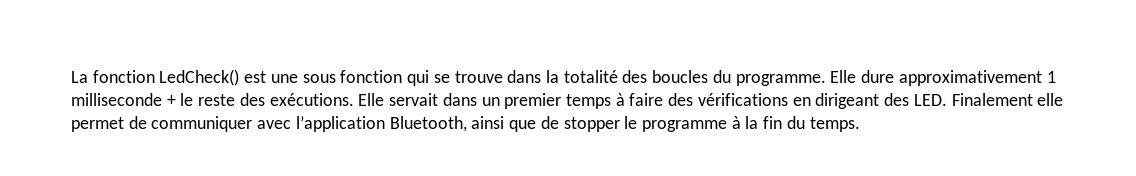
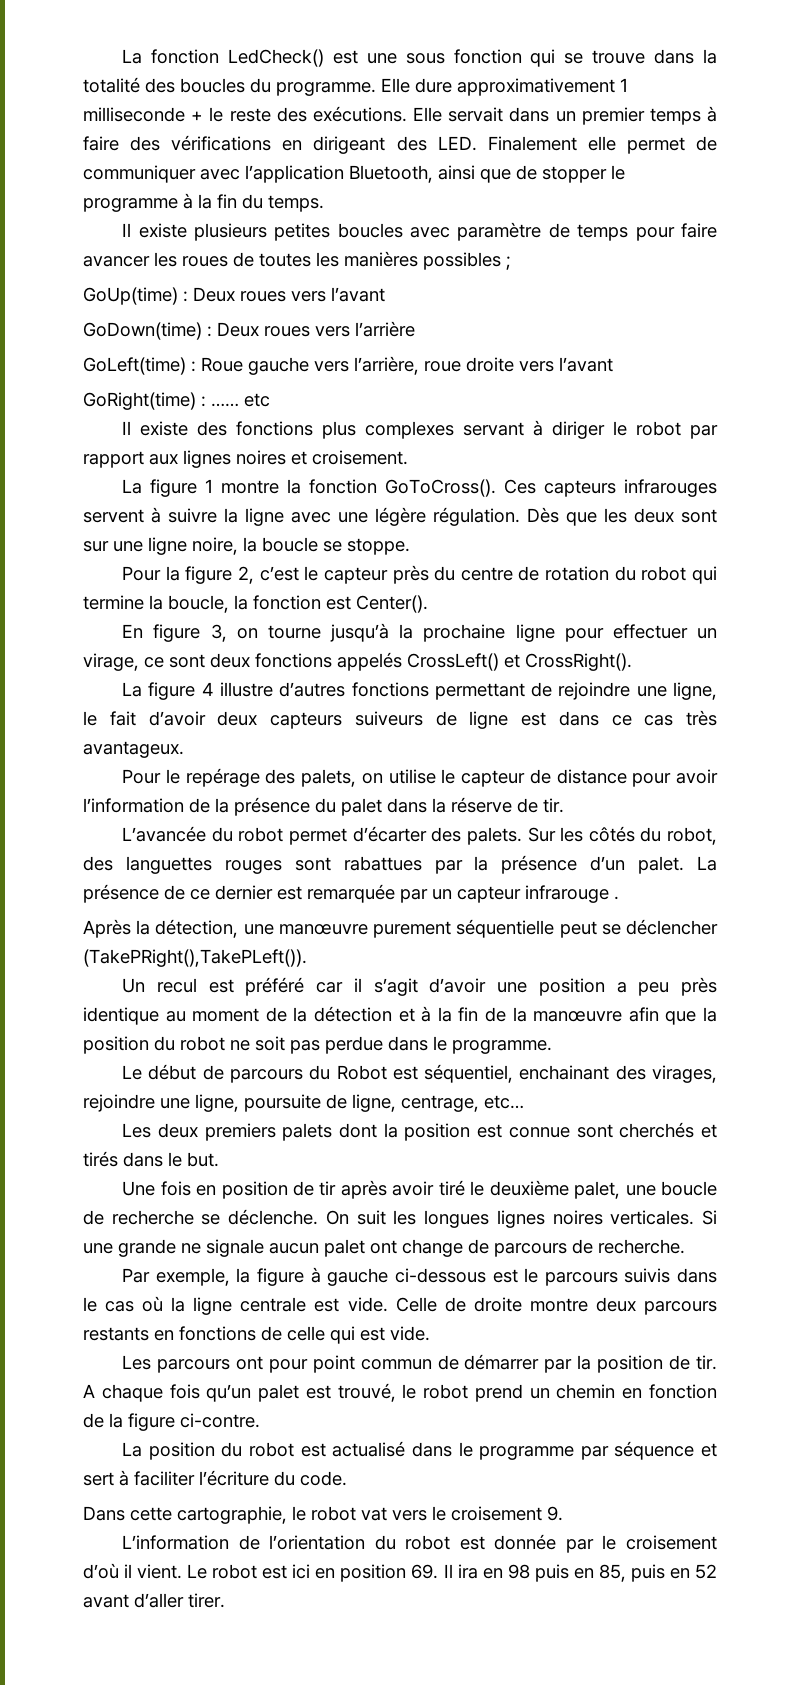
(860, 124) none -> [122,222,717,241] [83,251,511,270] [83,287,385,305] [83,321,415,340] [83,356,613,375] [83,392,270,410] [122,420,718,439] [83,450,408,468] [122,479,717,497] [83,507,717,526] [83,537,410,555] [122,565,717,584] [83,595,428,613] [122,623,718,642] [83,652,632,671] [122,682,717,700] [83,710,717,729] [83,741,184,758] [122,768,718,787] [83,797,564,816] [122,826,717,845] [83,855,717,874] [83,884,619,903] [83,919,718,938] [83,949,307,967] [122,977,717,996] [83,1006,718,1025] [83,1036,552,1054] [122,1064,717,1083] [83,1094,524,1112] [122,1122,718,1141] [83,1151,219,1167] [122,1180,717,1199] [83,1209,718,1228] [83,1239,685,1257] [122,1267,717,1286] [83,1296,718,1315] [83,1326,430,1344] [122,1354,717,1373] [83,1383,717,1402] [83,1413,260,1431] [122,1441,717,1460] [83,1470,347,1486] [83,1506,563,1524] [122,1534,717,1553] [83,1563,717,1582] [83,1593,225,1608] // Il existe plusieurs petites boucles avec paramètre de temps pour faire avancer les roues de toutes les manières possibles ; // GoUp(time) : Deux roues vers l’avant // GoDown(time) : Deux roues vers l’arrière // GoLeft(time) : Roue gauche vers l’arrière, roue droite vers l’avant // GoRight(time) : …… etc // Il existe des fonctions plus complexes servant à diriger le robot par rapport aux lignes noires et croisement. // La figure 1 montre la fonction GoToCross(). Ces capteurs infrarouges servent à suivre la ligne avec une légère régulation. Dès que les deux sont sur une ligne noire, la boucle se stoppe. // Pour la figure 2, c’est le capteur près du centre de rotation du robot qui termine la boucle, la fonction est Center(). // En figure 3, on tourne jusqu’à la prochaine ligne pour effectuer un virage, ce sont deux fonctions appelés CrossLeft() et CrossRight(). // La figure 4 illustre d’autres fonctions permettant de rejoindre une ligne, le fait d’avoir deux capteurs suiveurs de ligne est dans ce cas très avantageux. // Pour le repérage des palets, on utilise le capteur de distance pour avoir l’information de la présence du palet dans la réserve de tir. // L’avancée du robot permet d’écarter des palets. Sur les côtés du robot, des languettes rouges sont rabattues par la présence d’un palet. La présence de ce dernier est remarquée par un capteur infrarouge . // Après la détection, une manœuvre purement séquentielle peut se déclencher (TakePRight(),TakePLeft()). // Un recul est préféré car il s’agit d’avoir une position a peu près identique au moment de la détection et à la fin de la manœuvre afin que la position du robot ne soit pas perdue dans le programme. // Le début de parcours du Robot est séquentiel, enchainant des virages, rejoindre une ligne, poursuite de ligne, centrage, etc… // Les deux premiers palets dont la position est connue sont cherchés et tirés dans le but. // Une fois en position de tir après avoir tiré le deuxième palet, une boucle de recherche se déclenche. On suit les longues lignes noires verticales. Si une grande ne signale aucun palet ont change de parcours de recherche. // Par exemple, la figure à gauche ci-dessous est le parcours suivis dans le cas où la ligne centrale est vide. Celle de droite montre deux parcours restants en fonctions de celle qui est vide. // Les parcours ont pour point commun de démarrer par la position de tir. A chaque fois qu’un palet est trouvé, le robot prend un chemin en fonction de la figure ci-contre. // La position du robot est actualisé dans le programme par séquence et sert à faciliter l’écriture du code. // Dans cette cartographie, le robot vat vers le croisement 9. // L’information de l’orientation du robot est donnée par le croisement d’où il vient. Le robot est ici en position 69. Il ira en 98 puis en 85, puis en 52 avant d’aller tirer.

